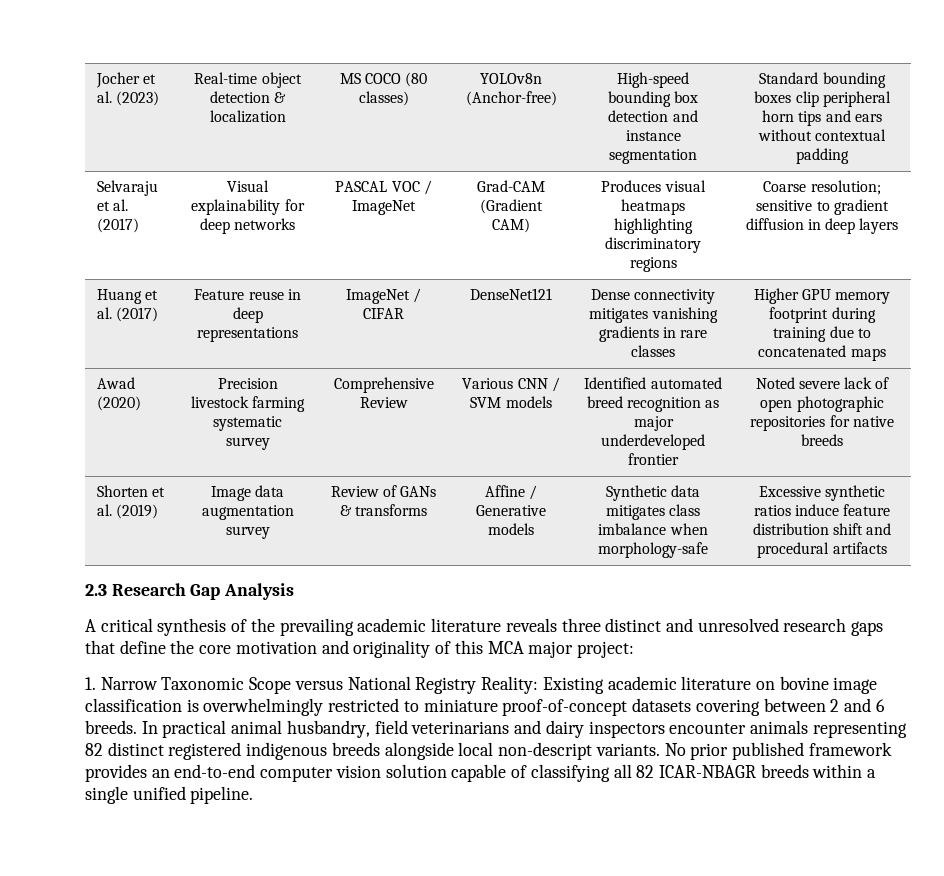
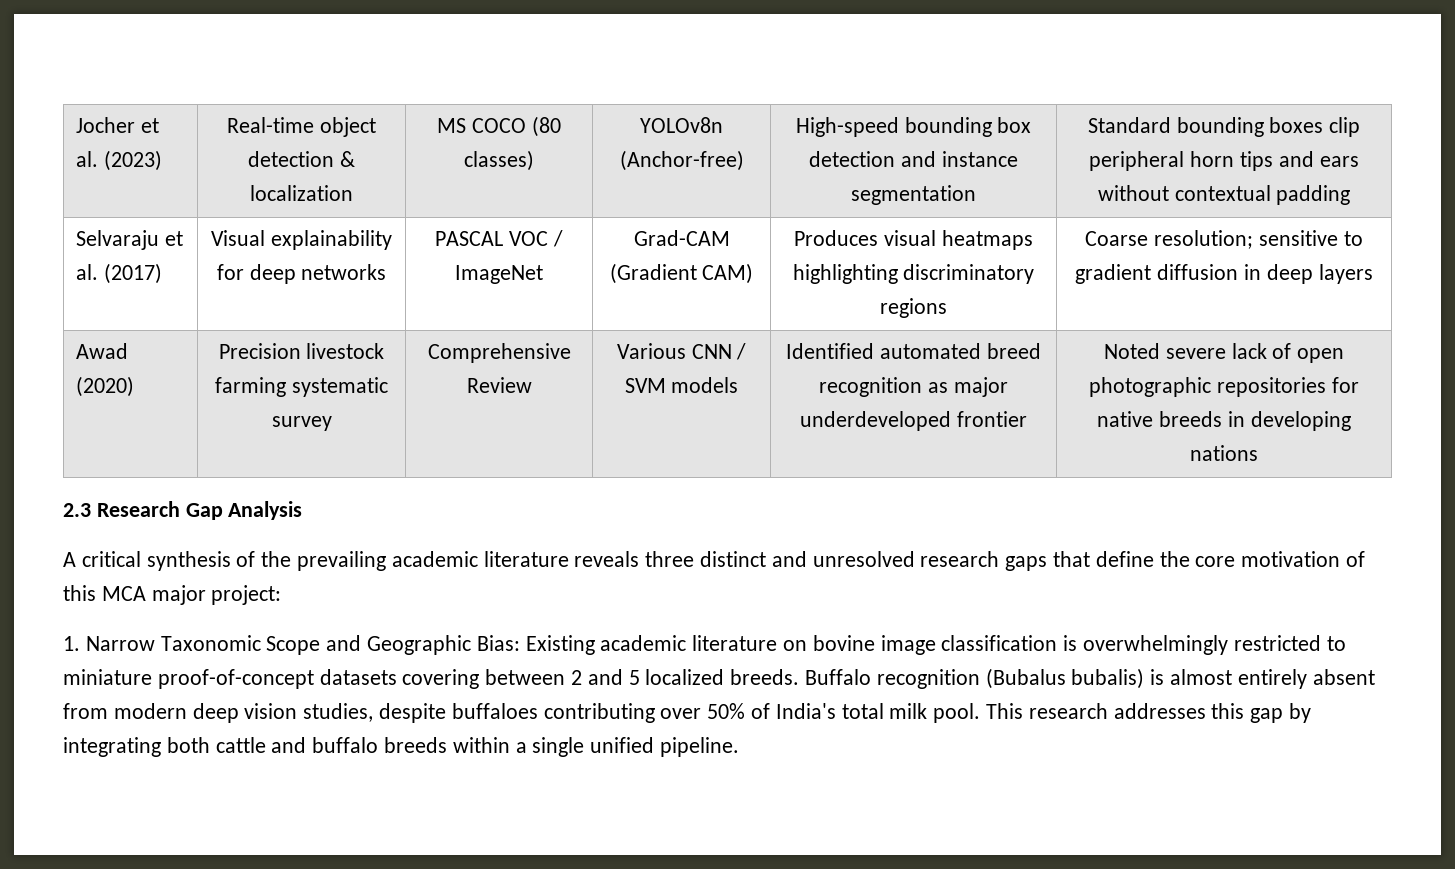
[97,289,159,304] [97,307,159,322] [194,289,301,300] [232,307,263,323] [197,327,298,342] [345,288,422,304] [363,308,404,319] [470,288,552,300] [590,289,716,304] [589,307,718,323] [598,326,708,342] [631,345,675,357] [753,288,891,304] [769,307,876,323] [773,326,871,342] [758,345,886,361] // Huang et al. (2017) | Feature reuse in deep representations | ImageNet / CIFAR | DenseNet121 | Dense connectivity mitigates vanishing gradients in rare classes | Higher GPU memory footprint during training due to concatenated maps -> (1373, 274) none
[97,485,166,497] [97,504,159,519] [210,485,285,501] [201,505,294,520] [225,526,270,539] [330,485,437,497] [339,504,428,516] [484,485,538,500] [476,505,546,516] [488,523,534,535] [605,485,701,501] [605,504,701,520] [598,523,708,535] [598,542,708,558] [758,485,886,501] [753,504,891,516] [752,523,892,535] [757,542,887,558] // Shorten et al. (2019) | Image data augmentation survey | Review of GANs & transforms | Affine / Generative models | Synthetic data mitigates class imbalance when morphology-safe | Excessive synthetic ratios induce feature distribution shift and procedural artifacts -> [1227,411,1351,431] [1190,445,1258,461] in developing nations
[321,640,431,658] and originality -> (1341, 559) none
[294,676,539,694] versus National Registry Reality: -> [326,635,520,655] and Geographic Bias:
[875,699,885,712] [85,720,907,738] [85,742,892,760] [85,764,756,782] 6 breeds. In practical animal husbandry, field veterinarians and dairy inspectors encounter animals representing 82 distinct registered indigenous breeds alongside local non-descript variants. No prior published framework provides an end-to-end computer vision solution capable of classifying all 82 ICAR-NBAGR -> [628,668,1375,689] [63,703,1312,723] [63,737,379,757] 5 localized breeds. Buffalo recognition (Bubalus bubalis) is almost entirely absent from modern deep vision studies, despite buffaloes contributing over 50% of India's total milk pool. This research addresses this gap by integrating both cattle and buffalo

